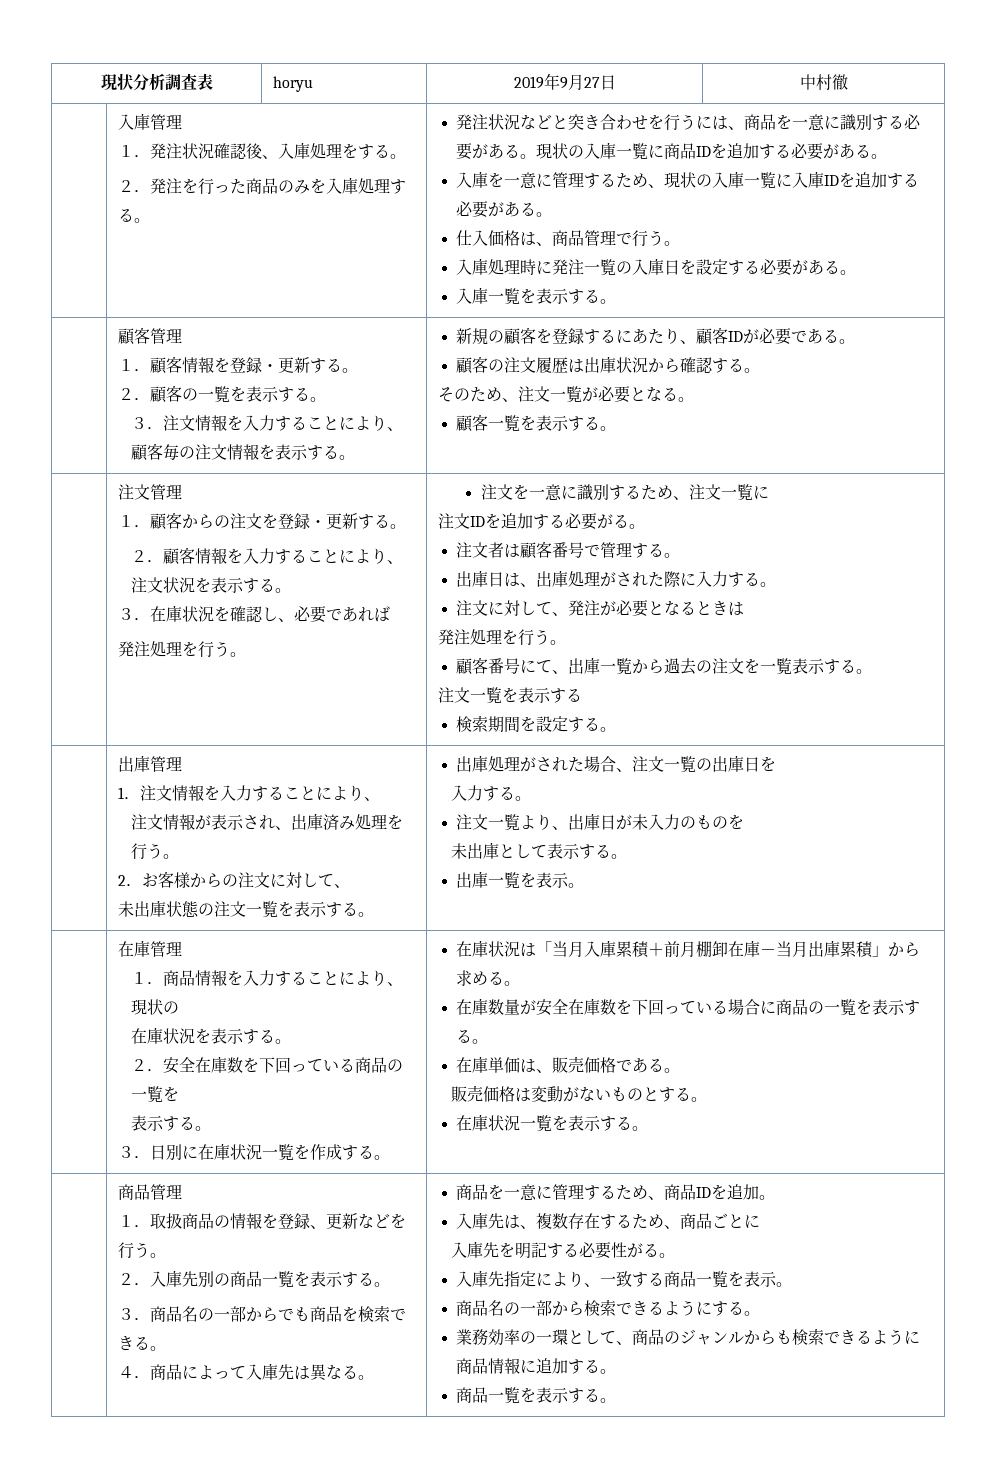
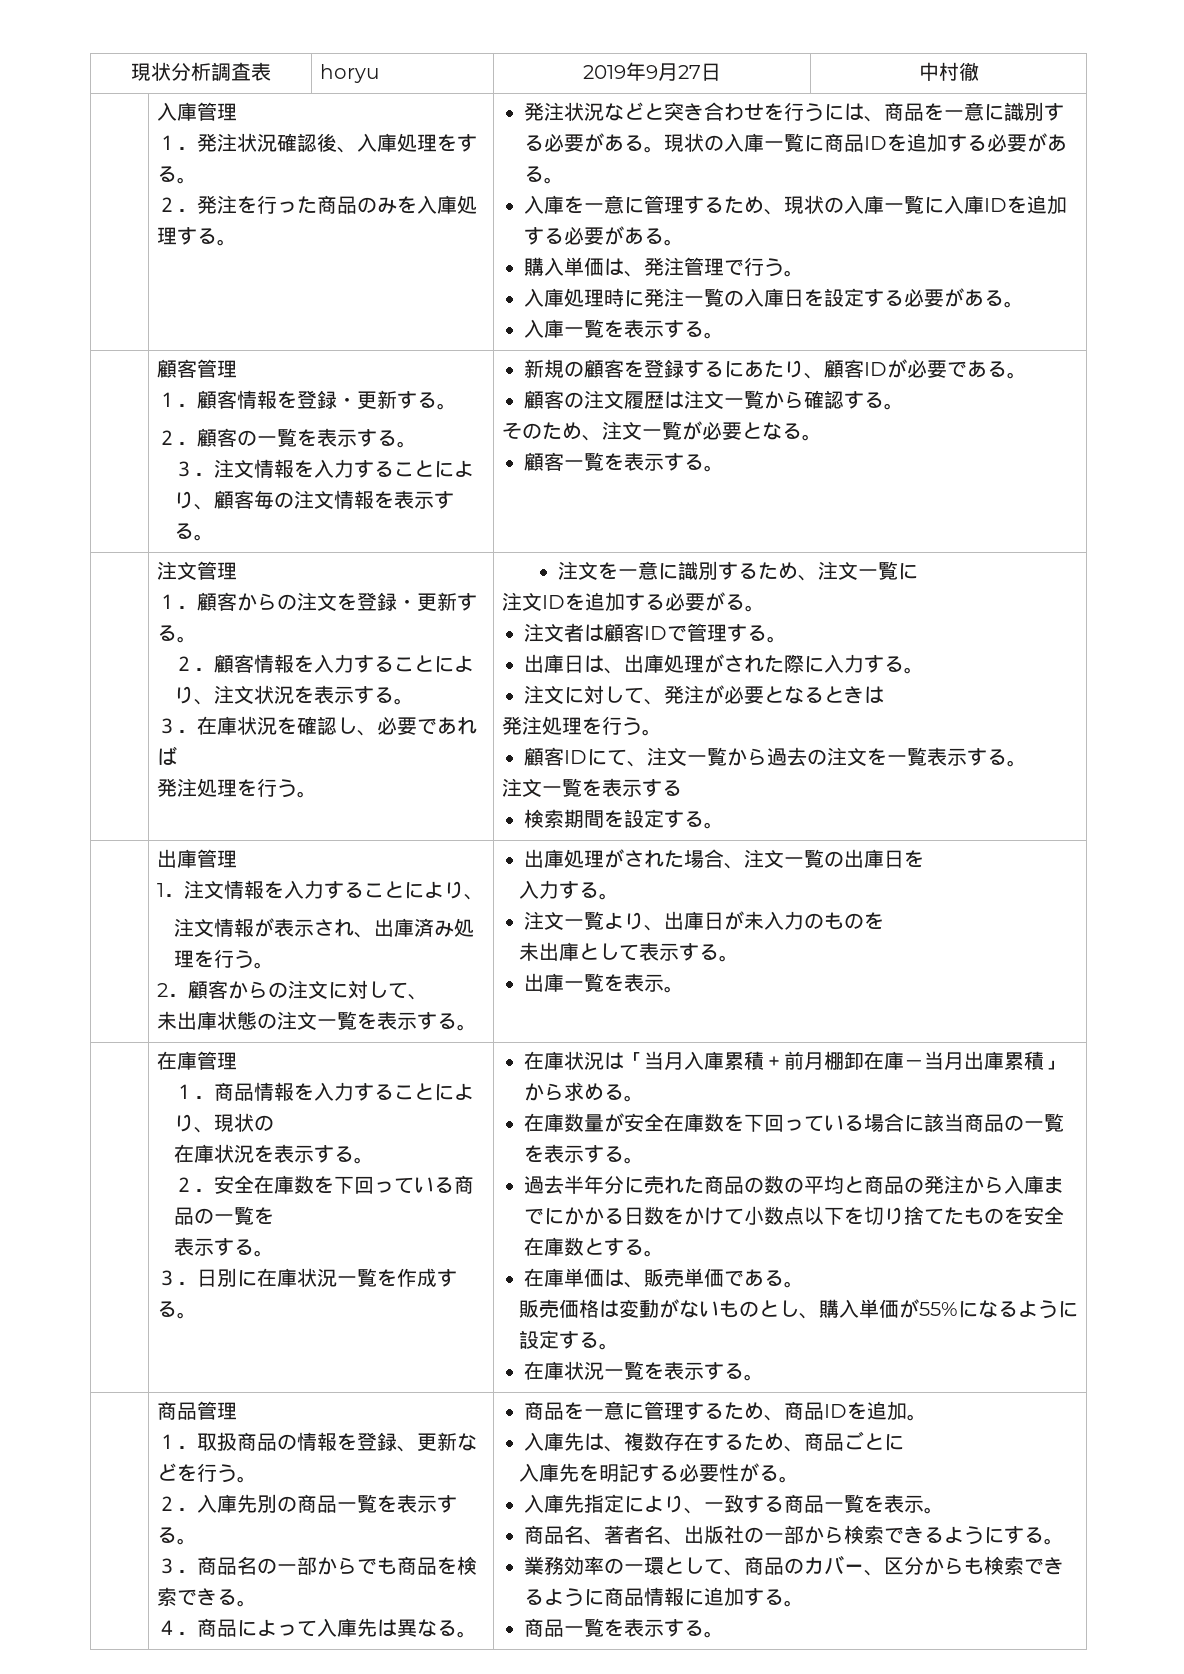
[456,230,585,247] 仕入価格は、商品 -> [523,257,684,277] 購入単価は、発注
[584,356,649,373] 出庫状況 -> [683,390,764,409] 注文一覧
[552,542,585,558] 番号 -> [643,626,667,640] ID
[488,657,601,674] 番号にて、出庫 -> [563,747,687,767] IDにて、注文
[142,871,191,888] お客様 -> [187,980,228,999] 顧客
(777, 1007) none -> [923,1113,964,1132] 該当
(489, 1041) none -> [523,1175,1064,1194] [523,1206,1064,1225] [523,1237,664,1257] // 過去半年分に売れた商品の数の平均と商品の発注から入庫までにかかる日数をかけて小数点以下を切り捨てたものを安全在庫数とする。
[584,1057,617,1073] 価格 -> [683,1268,724,1287] 単価
(659, 1094) none -> [778,1299,1078,1319] [518,1330,559,1349] し、購入単価が55%になるように設定
(505, 1308) none -> [583,1525,744,1545] 、著者名、出版社
[680,1329,745,1345] ジャンル -> [803,1555,924,1576] カバー、区分

